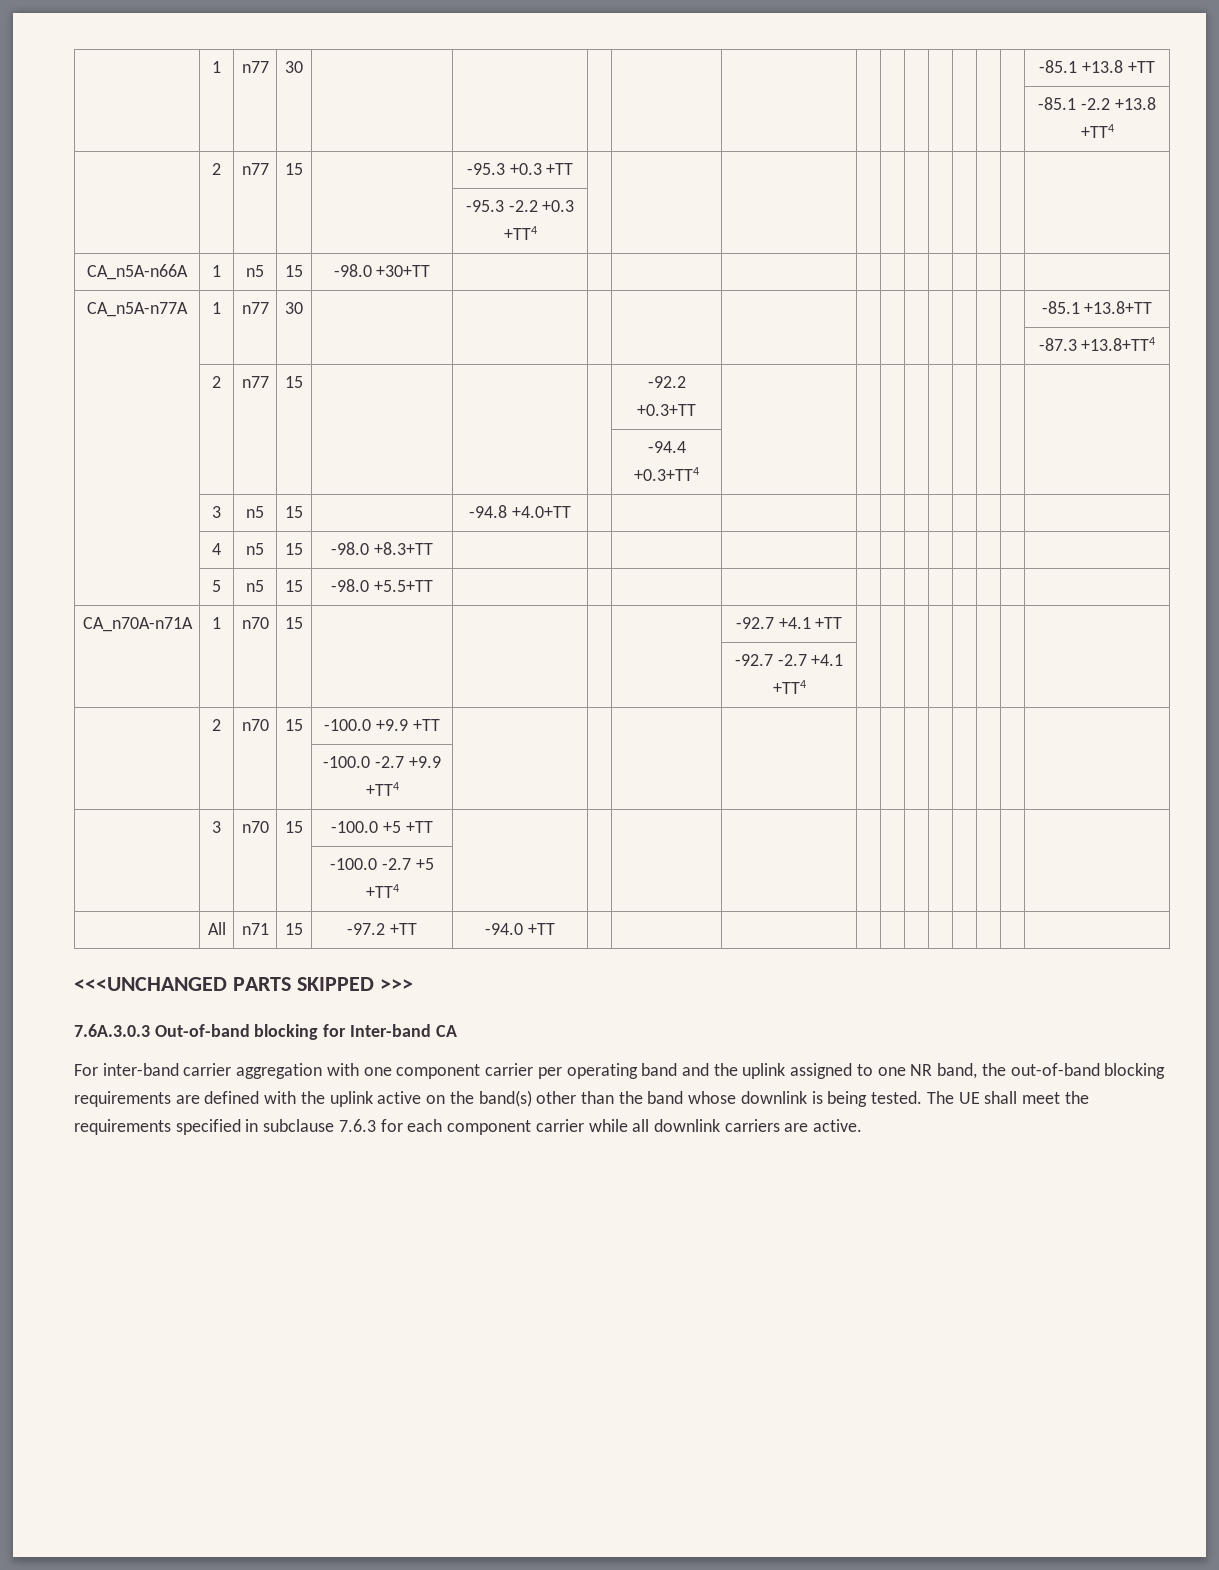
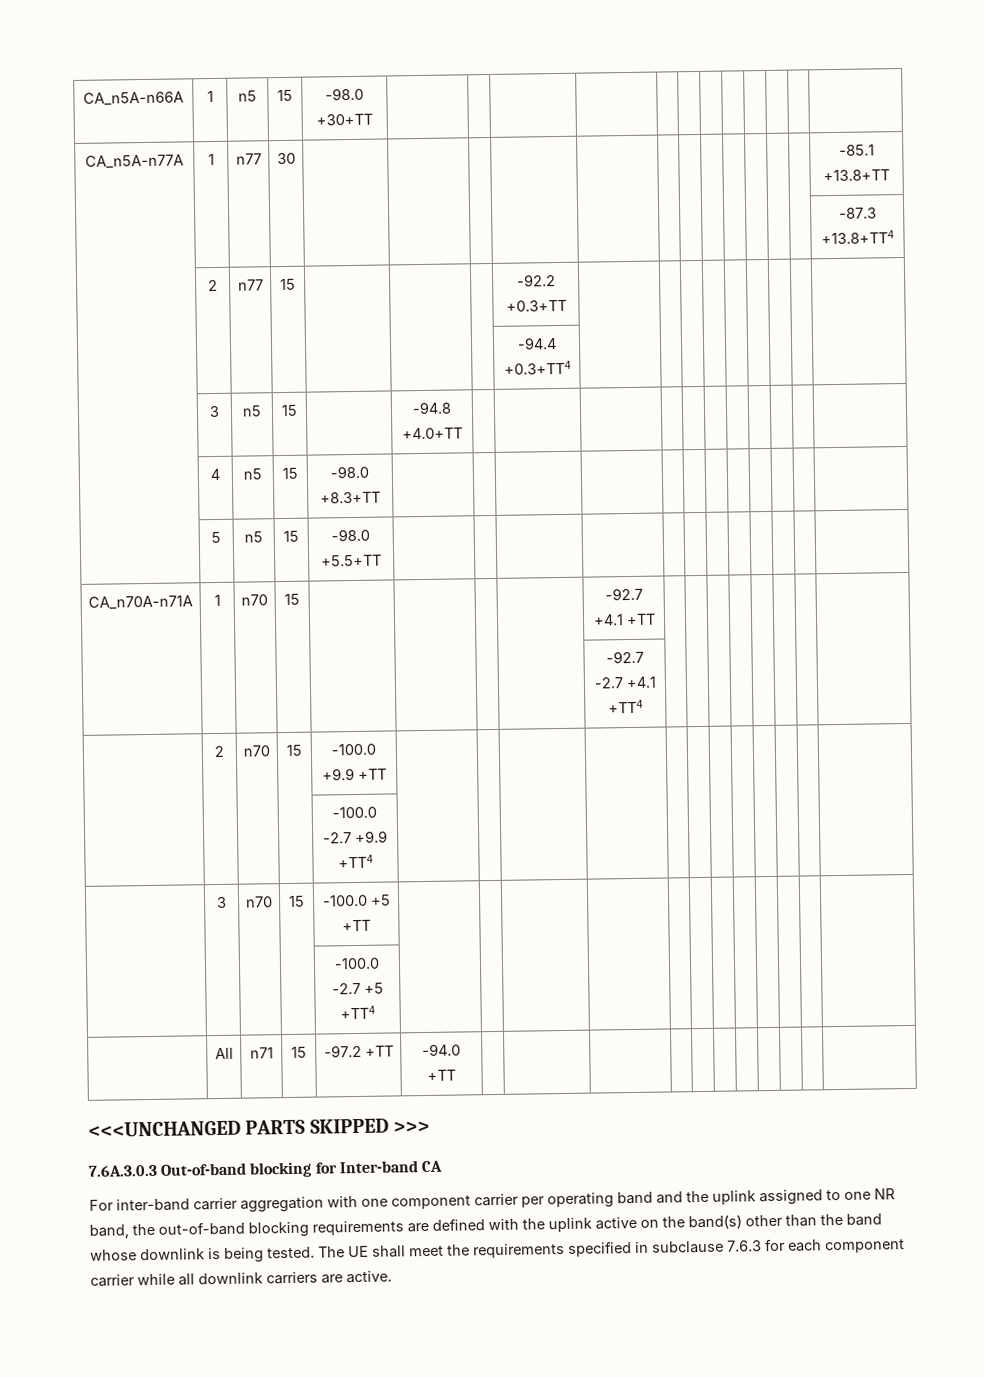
[212,61,221,73] [241,61,269,73] [285,61,303,73] [1039,60,1155,73] [1038,97,1156,110] [1080,124,1114,138] [212,163,221,175] [241,163,269,175] [285,163,303,175] [466,163,574,175] [465,200,575,212] [503,226,537,240] | 1 | n77 | 30 | | | | | | | | | | | | | -85.1 +13.8 +TT // | | | | | | | | | | | | | | | | -85.1 -2.2 +13.8 +TT4 // | 2 | n77 | 15 | | -95.3 +0.3 +TT | | | | | | | | | | | // | | | | | -95.3 -2.2 +0.3 +TT4 | | | | | | | | | | | // -> (83, 98) none

